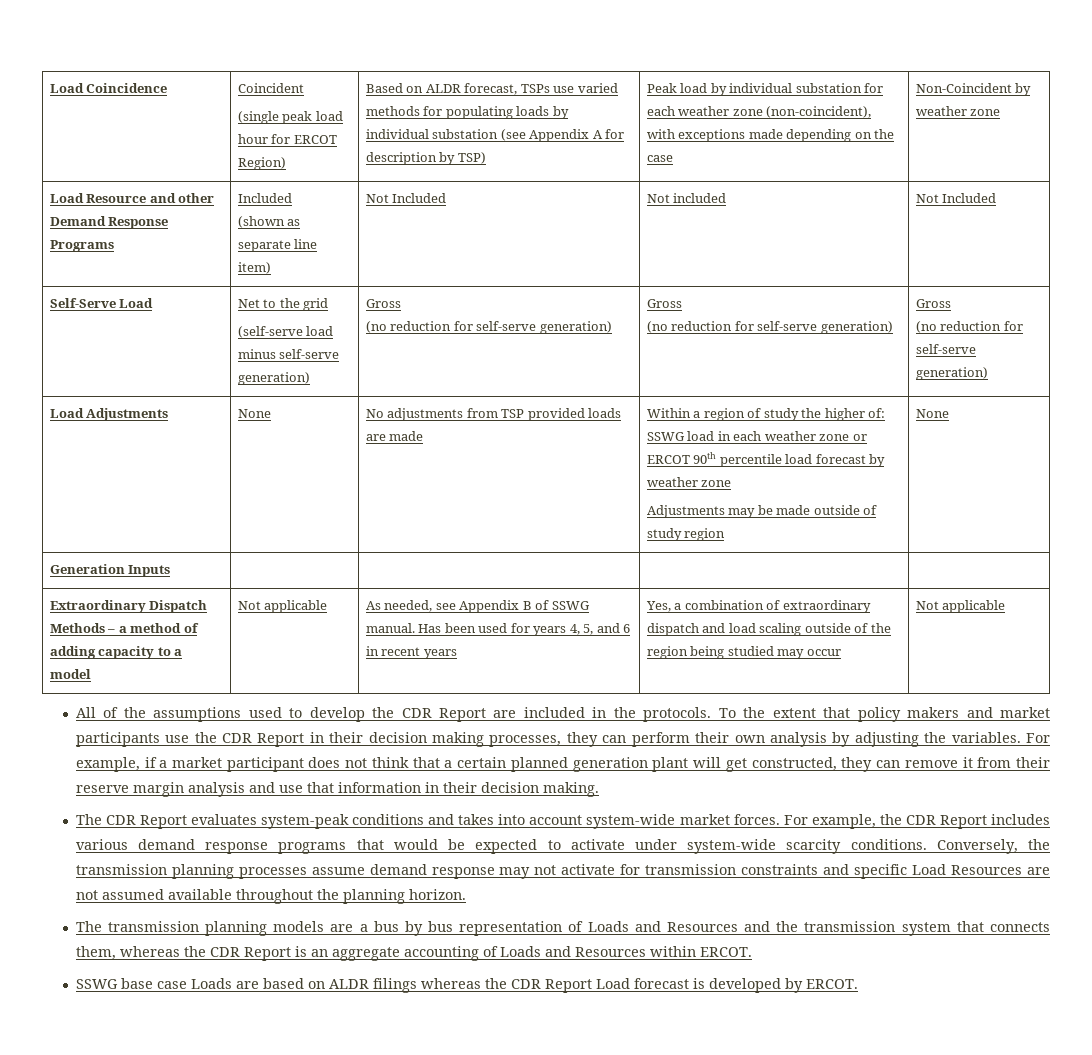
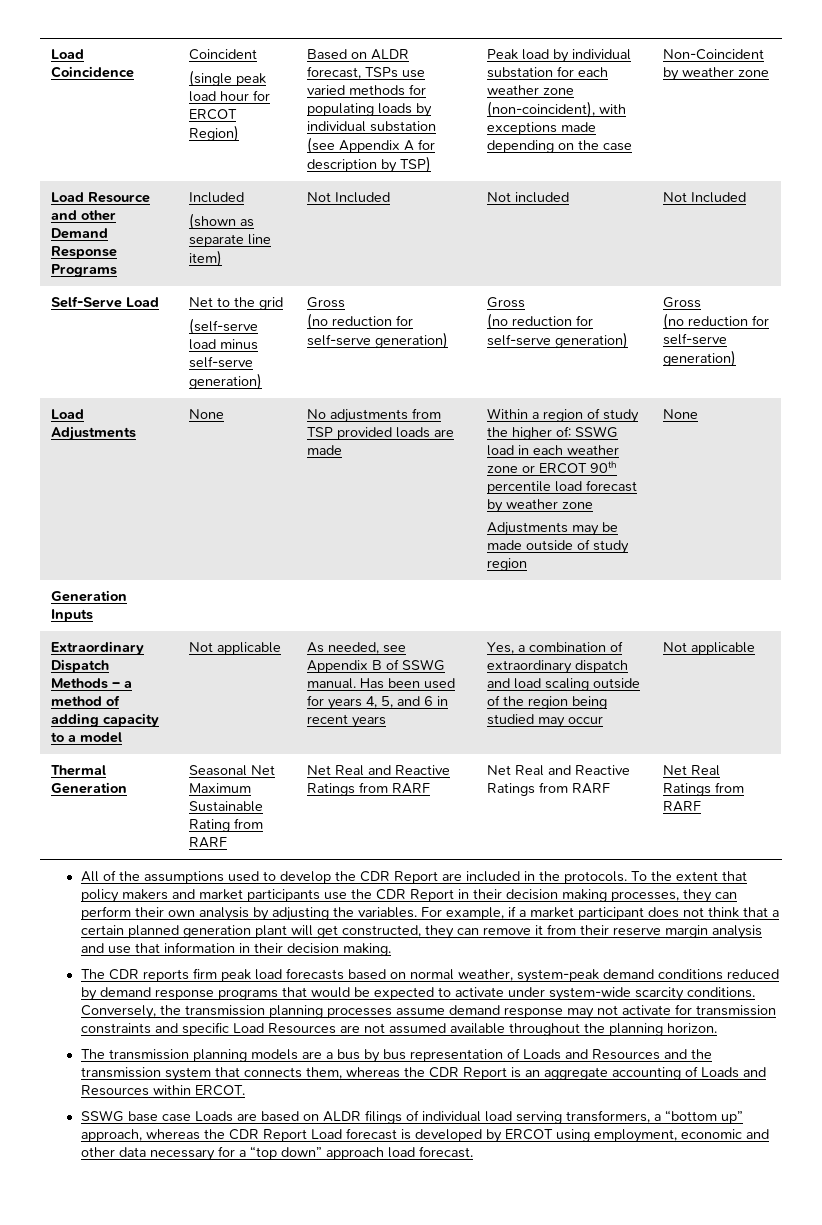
(1006, 606) none -> [51,765,107,776] [51,782,128,794] [189,765,276,776] [189,783,252,793] [189,801,264,812] [189,818,264,832] [189,837,228,848] [307,765,451,776] [307,782,431,796] [487,765,631,776] [487,782,611,796] [663,765,721,776] [663,782,745,796] [663,801,702,812] // Thermal Generation | Seasonal Net Maximum Sustainable Rating from RARF | Net Real and Reactive Ratings from RARF | Net Real and Reactive Ratings from RARF | Net Real Ratings from RARF
[139,814,1050,829] [75,839,128,850] Report evaluates system-peak conditions and takes into account system-wide market forces. For example, the CDR Report includes various -> [142,968,779,983] [80,987,97,1001] reports firm peak load forecasts based on normal weather, system-peak demand conditions reduced by
(417, 985) none -> [405,1110,743,1124] [80,1129,142,1142] of individual load serving transformers, a “bottom up” approach,
[805,979,858,989] ERCOT. -> [504,1129,769,1143] [80,1146,473,1161] ERCOT using employment, economic and other data necessary for a “top down” approach load forecast.

